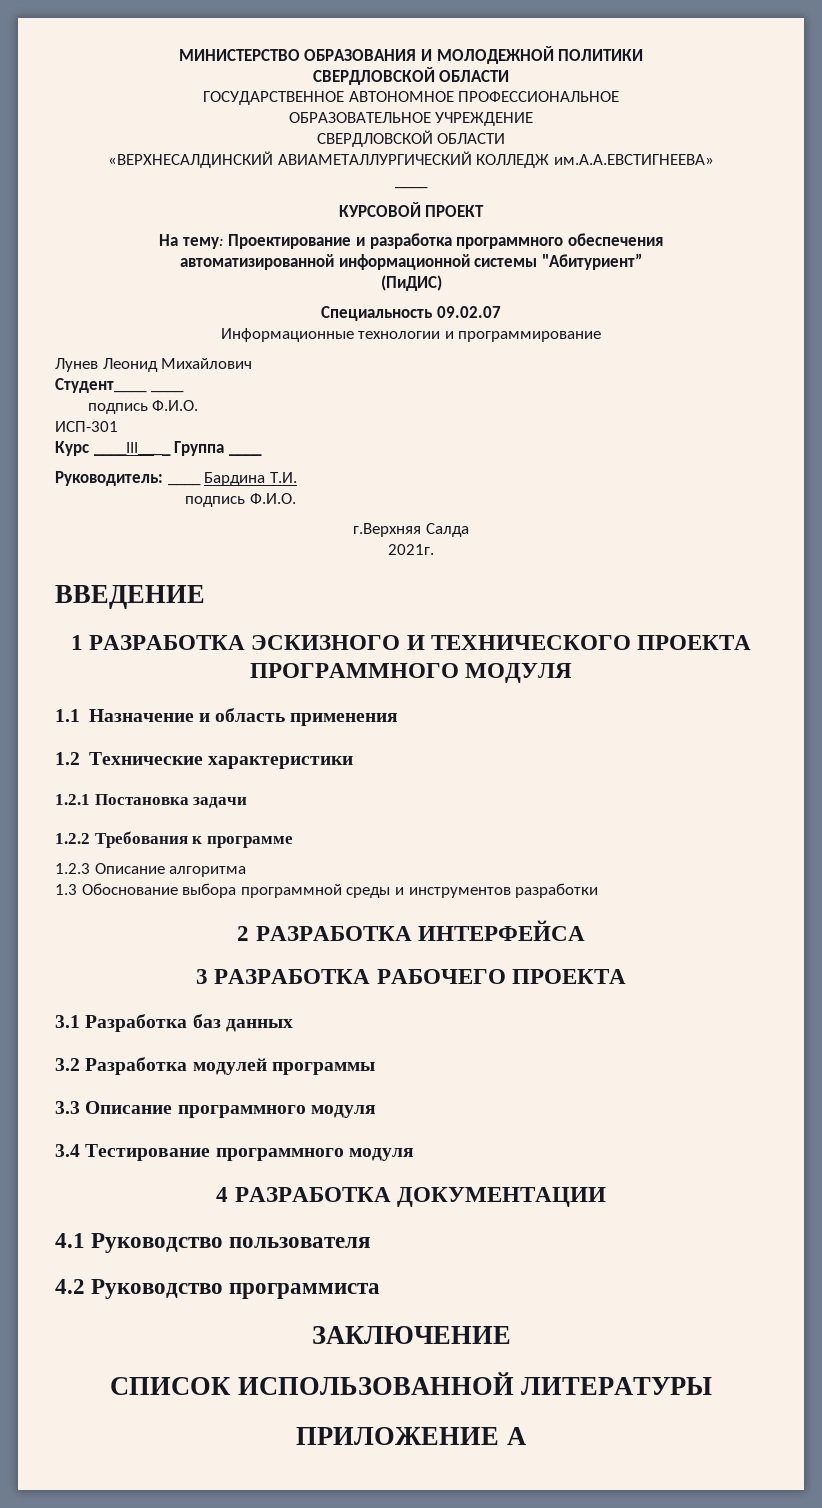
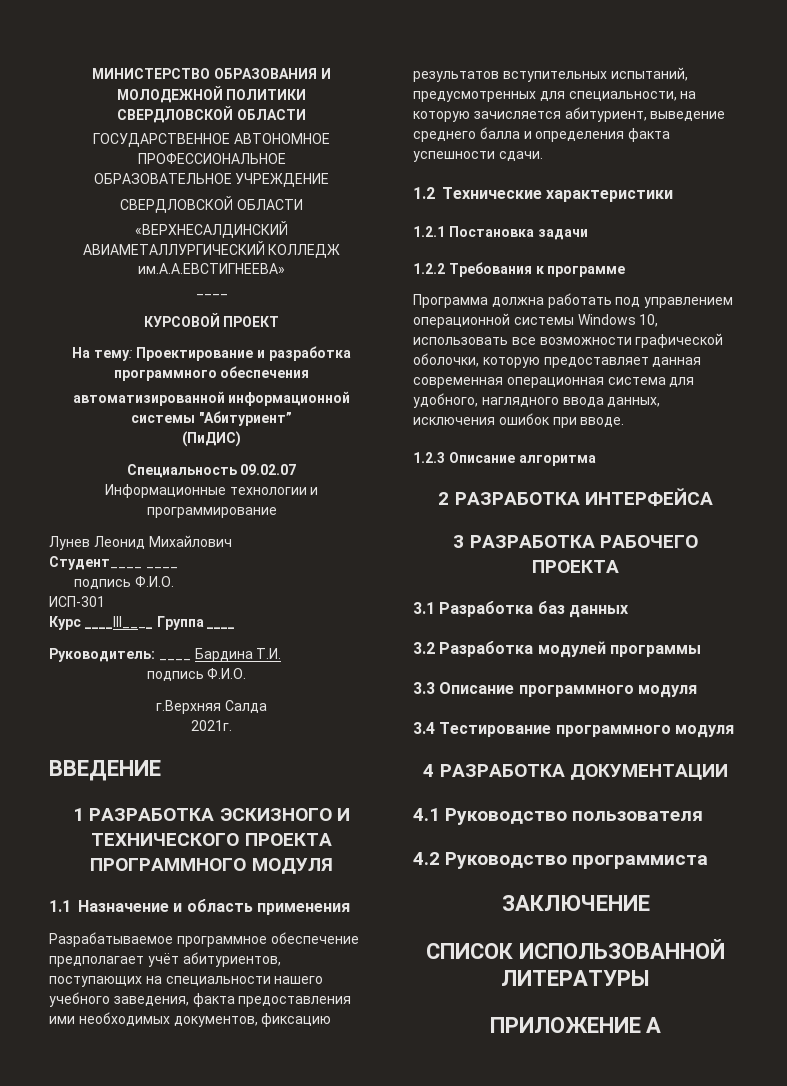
(399, 719) none -> [49,932,359,947] [49,952,281,967] [49,976,324,987] [49,992,352,1007] [49,1012,332,1027] [413,67,688,82] [413,91,697,102] [413,107,726,122] [413,127,671,142] [413,151,543,162] // Разрабатываемое программное обеспечение предполагает учёт абитуриентов, поступающих на специальности нашего учебного заведения, факта предоставления ими необходимых документов, фиксацию результатов вступительных испытаний, предусмотренных для специальности, на которую зачисляется абитуриент, выведение среднего балла и определения факта успешности сдачи.
[55,863,247,877] [55,883,599,898] 1.2.3 Описание алгоритма // 1.3 Обоснование выбора программной среды и инструментов разработки -> [413,293,734,308] [413,313,659,328] [413,333,724,348] [413,353,702,368] [413,377,695,388] [413,393,661,408] [413,413,625,428] [413,452,596,466] Программа должна работать под управлением операционной системы Windows 10, использовать все возможности графической оболочки, которую предоставляет данная современная операционная система для удобного, наглядного ввода данных, исключения ошибок при вводе. // 1.2.3 Описание алгоритма

